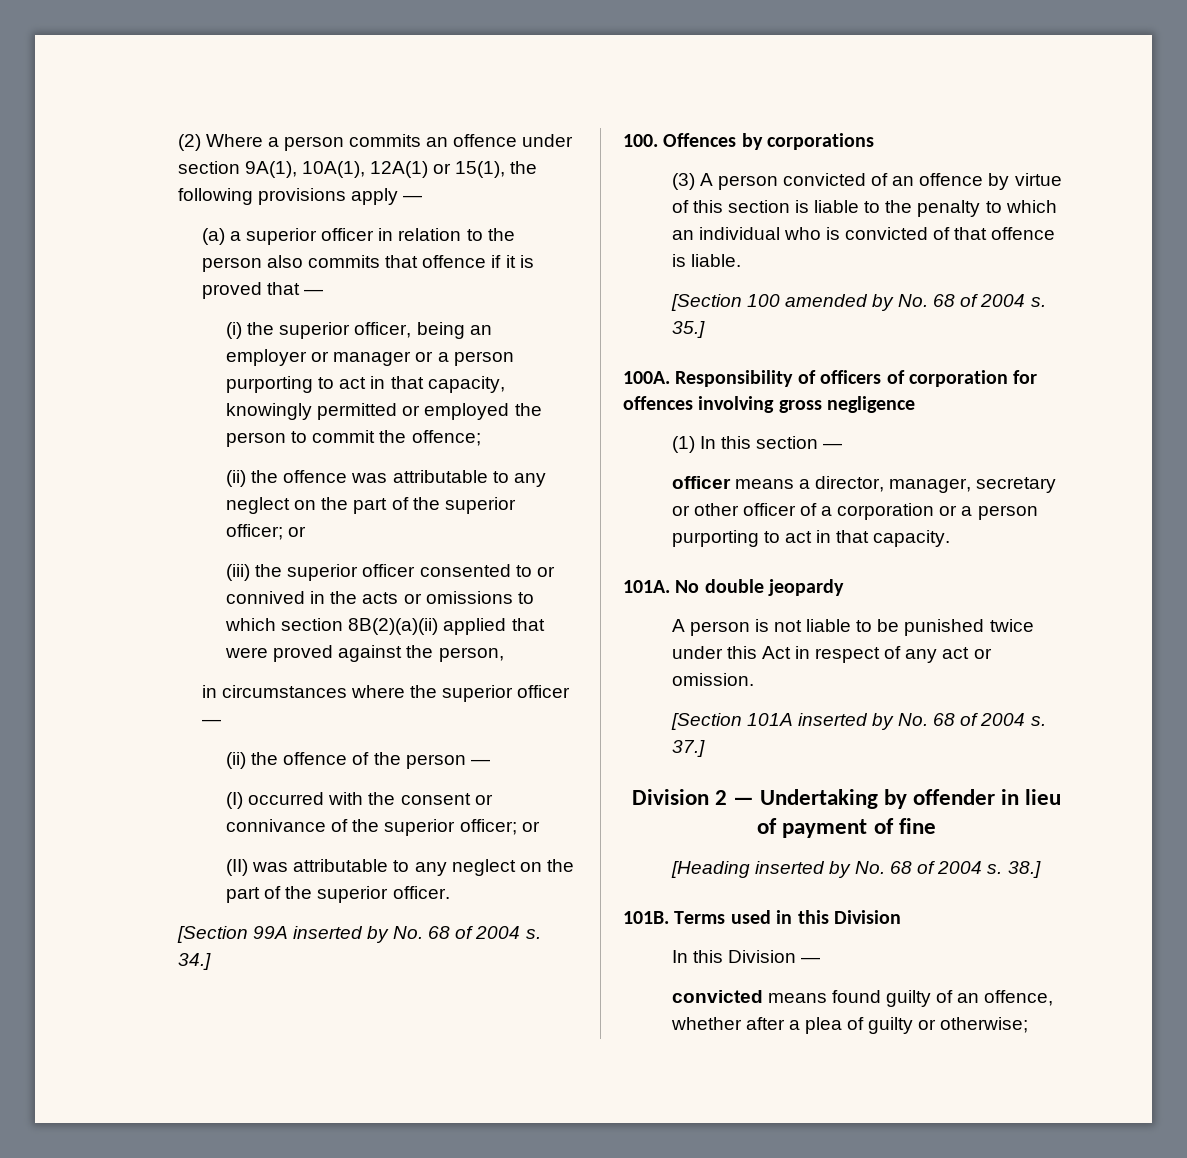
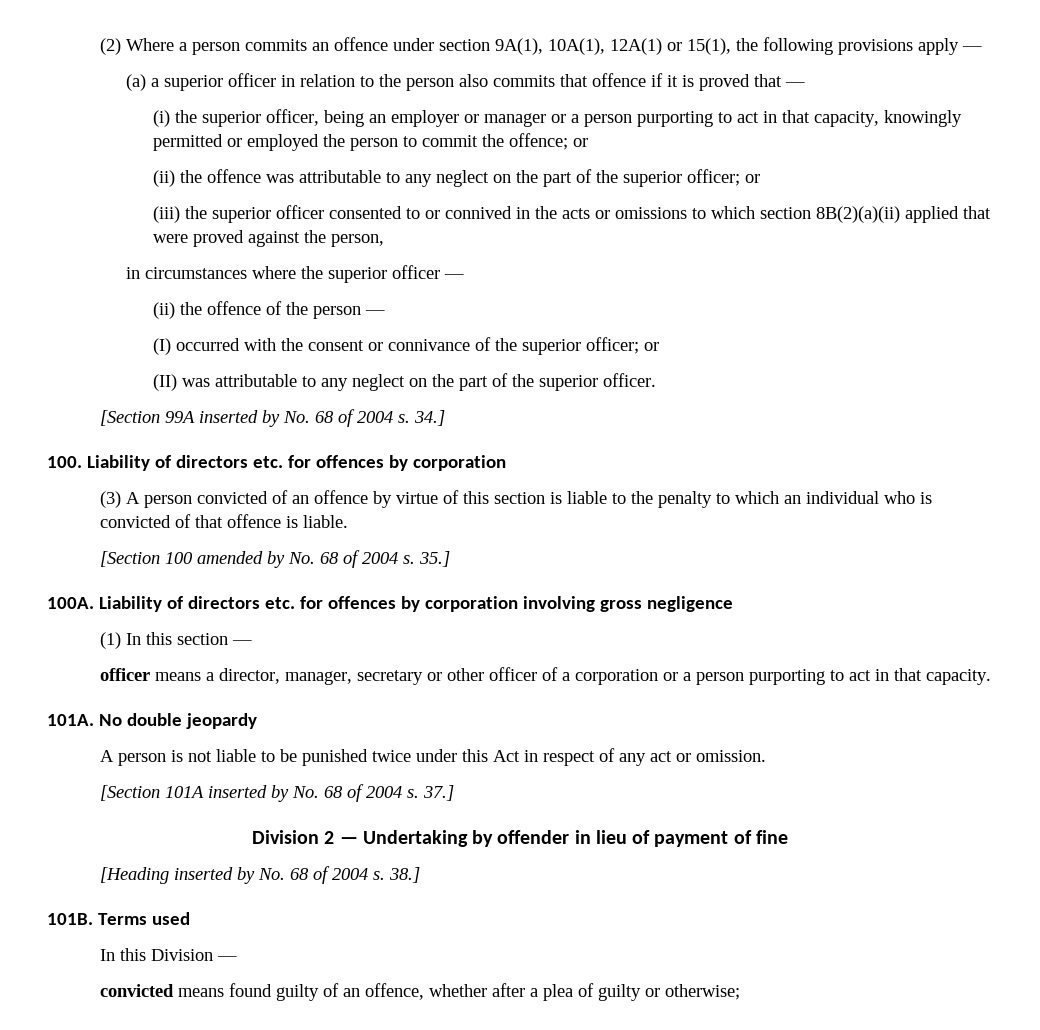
(481, 438) none -> [572,138,588,147] or
[663,133,875,150] Offences by corporations -> [86,455,506,471] Liability of directors etc. for offences by corporation
[675,370,1038,387] [623,396,693,410] Responsibility of officers of corporation for offences -> [98,596,518,612] Liability of directors etc. for offences by corporation
[776,910,901,924] in this Division -> (190, 918) none

